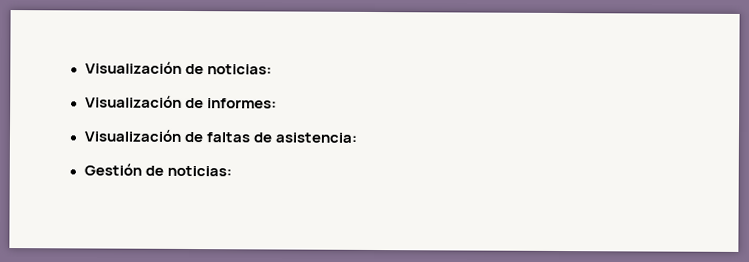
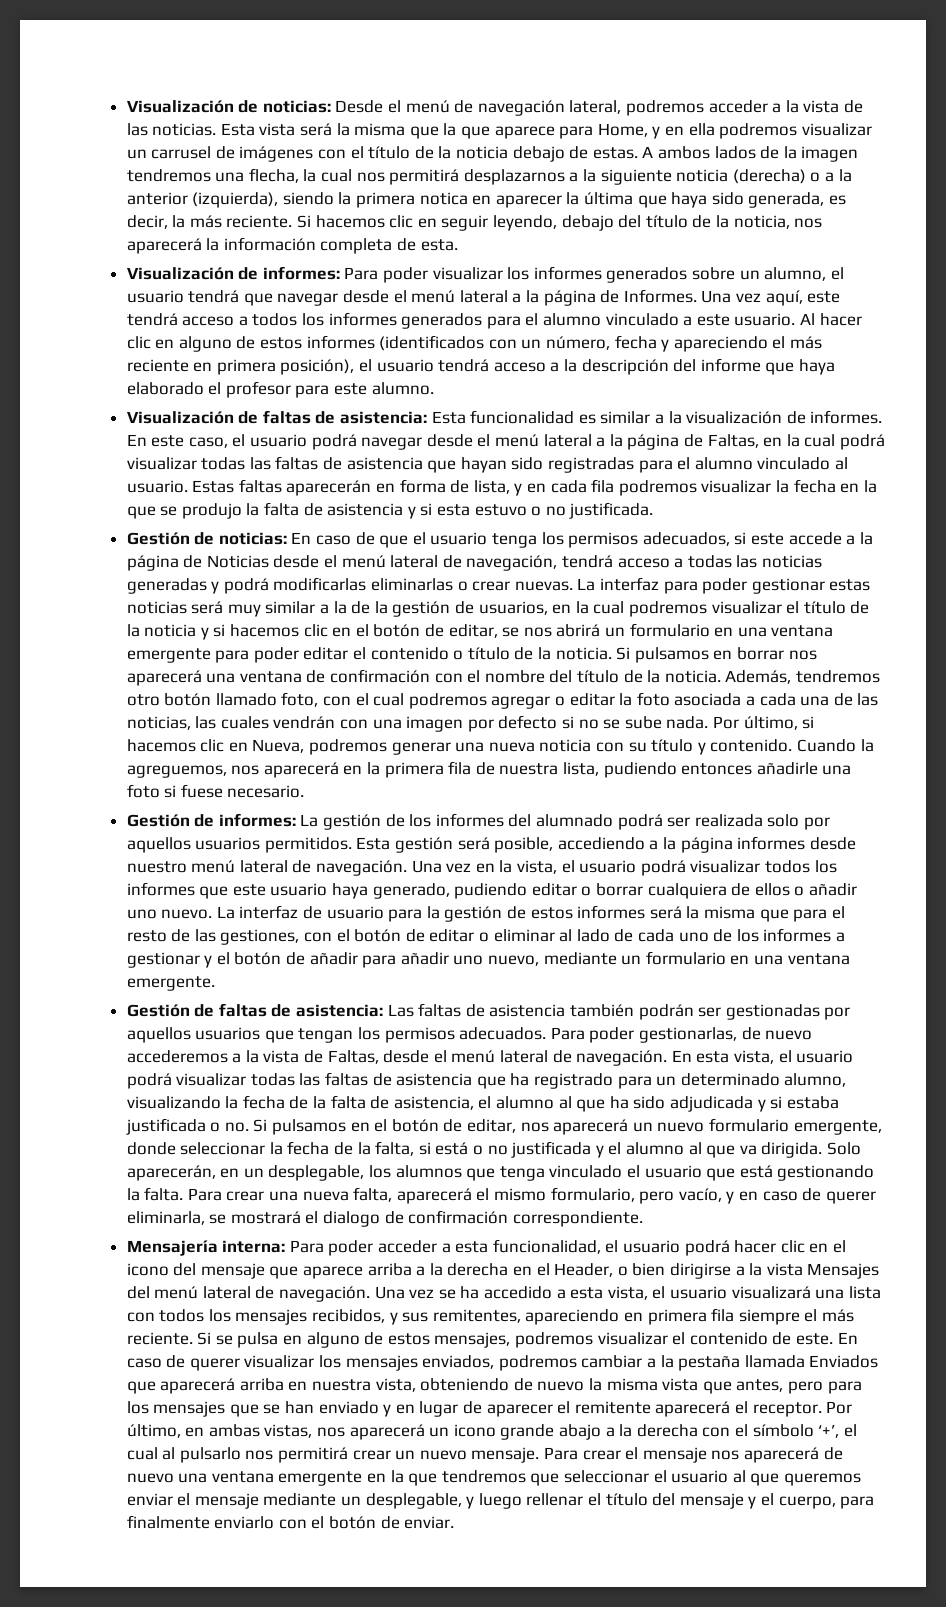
[84,95,277,109] // Visualización de informes: -> [335,100,863,116] [126,123,872,139] [126,146,859,162] [126,168,852,185] [126,192,846,208] [126,215,823,231] [126,237,458,254] [126,266,844,283] [126,289,841,306] [126,312,862,329] [126,335,822,352] [126,358,835,375] [126,381,434,398] Desde el menú de navegación lateral, podremos acceder a la vista de las noticias. Esta vista será la misma que la que aparece para Home, y en ella podremos visualizar un carrusel de imágenes con el título de la noticia debajo de estas. A ambos lados de la imagen tendremos una flecha, la cual nos permitirá desplazarnos a la siguiente noticia (derecha) o a la anterior (izquierda), siendo la primera notica en aparecer la última que haya sido generada, es decir, la más reciente. Si hacemos clic en seguir leyendo, debajo del título de la noticia, nos aparecerá la información completa de esta. // Visualización de informes: Para poder visualizar los informes generados sobre un alumno, el usuario tendrá que navegar desde el menú lateral a la página de Informes. Una vez aquí, este tendrá acceso a todos los informes generados para el alumno vinculado a este usuario. Al hacer clic en alguno de estos informes (identificados con un número, fecha y apareciendo el más reciente en primera posición), el usuario tendrá acceso a la descripción del informe que haya elaborado el profesor para este alumno.
[83,163,232,177] // Gestión de noticias: -> [431,410,883,424] [126,434,885,450] [126,456,848,473] [126,479,877,496] [126,502,654,519] [126,532,873,548] [126,555,822,571] [126,577,871,594] [126,601,870,617] [126,623,834,640] [126,647,817,663] [126,669,880,686] [126,692,879,709] [126,715,815,732] [126,739,874,755] [126,761,852,778] [126,784,305,798] [126,813,830,830] [126,836,856,853] [126,860,837,876] [126,882,857,899] [126,905,845,922] [126,928,845,945] [126,951,850,968] [126,976,215,991] [126,1003,851,1020] [126,1027,813,1043] [126,1050,854,1066] [126,1072,847,1089] [126,1095,839,1112] [125,1118,882,1135] [126,1141,861,1158] [126,1165,875,1181] [126,1187,876,1204] [126,1210,643,1227] [126,1239,846,1256] [126,1263,880,1279] [126,1286,881,1302] [126,1308,854,1325] [126,1332,858,1348] [126,1355,879,1371] [126,1378,862,1394] [126,1401,853,1417] [126,1424,857,1440] [126,1447,843,1463] [126,1470,861,1486] [126,1493,875,1509] [126,1515,455,1529] Esta funcionalidad es similar a la visualización de informes. En este caso, el usuario podrá navegar desde el menú lateral a la página de Faltas, en la cual podrá visualizar todas las faltas de asistencia que hayan sido registradas para el alumno vinculado al usuario. Estas faltas aparecerán en forma de lista, y en cada fila podremos visualizar la fecha en la que se produjo la falta de asistencia y si esta estuvo o no justificada. // Gestión de noticias: En caso de que el usuario tenga los permisos adecuados, si este accede a la página de Noticias desde el menú lateral de navegación, tendrá acceso a todas las noticias generadas y podrá modificarlas eliminarlas o crear nuevas. La interfaz para poder gestionar estas noticias será muy similar a la de la gestión de usuarios, en la cual podremos visualizar el título de la noticia y si hacemos clic en el botón de editar, se nos abrirá un formulario en una ventana emergente para poder editar el contenido o título de la noticia. Si pulsamos en borrar nos aparecerá una ventana de confirmación con el nombre del título de la noticia. Además, tendremos otro botón llamado foto, con el cual podremos agregar o editar la foto asociada a cada una de las noticias, las cuales vendrán con una imagen por defecto si no se sube nada. Por último, si hacemos clic en Nueva, podremos generar una nueva noticia con su título y contenido. Cuando la agreguemos, nos aparecerá en la primera fila de nuestra lista, pudiendo entonces añadirle una foto si fuese necesario. // Gestión de informes: La gestión de los informes del alumnado podrá ser realizada solo por aquellos usuarios permitidos. Esta gestión será posible, accediendo a la página informes desde nuestro menú lateral de navegación. Una vez en la vista, el usuario podrá visualizar todos los informes que este usuario haya generado, pudiendo editar o borrar cualquiera de ellos o añadir uno nuevo. La interfaz de usuario para la gestión de estos informes será la misma que para el resto de las gestiones, con el botón de editar o eliminar al lado de cada uno de los informes a gestionar y el botón de añadir para añadir uno nuevo, mediante un formulario en una ventana emergente. // Gestión de faltas de asistencia: Las faltas de asistencia también podrán ser gestionadas por aquellos usuarios que tengan los permisos adecuados. Para poder gestionarlas, de nuevo accederemos a la vista de Faltas, desde el menú lateral de navegación. En esta vista, el usuario podrá visualizar todas las faltas de asistencia que ha registrado para un determinado alumno, visualizando la fecha de la falta de asistencia, el alumno al que ha sido adjudicada y si estaba justificada o no. Si pulsamos en el botón de editar, nos aparecerá un nuevo formulario emergente, donde seleccionar la fecha de la falta, si está o no justificada y el alumno al que va dirigida. Solo aparecerán, en un desplegable, los alumnos que tenga vinculado el usuario que está gestionando la falta. Para crear una nueva falta, aparecerá el mismo formulario, pero vacío, y en caso de querer eliminarla, se mostrará el dialogo de confirmación correspondiente. // Mensajería interna: Para poder acceder a esta funcionalidad, el usuario podrá hacer clic en el icono del mensaje que aparece arriba a la derecha en el Header, o bien dirigirse a la vista Mensajes del menú lateral de navegación. Una vez se ha accedido a esta vista, el usuario visualizará una lista con todos los mensajes recibidos, y sus remitentes, apareciendo en primera fila siempre el más reciente. Si se pulsa en alguno de estos mensajes, podremos visualizar el contenido de este. En caso de querer visualizar los mensajes enviados, podremos cambiar a la pestaña llamada Enviados que aparecerá arriba en nuestra vista, obteniendo de nuevo la misma vista que antes, pero para los mensajes que se han enviado y en lugar de aparecer el remitente aparecerá el receptor. Por último, en ambas vistas, nos aparecerá un icono grande abajo a la derecha con el símbolo ‘+’, el cual al pulsarlo nos permitirá crear un nuevo mensaje. Para crear el mensaje nos aparecerá de nuevo una ventana emergente en la que tendremos que seleccionar el usuario al que queremos enviar el mensaje mediante un desplegable, y luego rellenar el título del mensaje y el cuerpo, para finalmente enviarlo con el botón de enviar.

